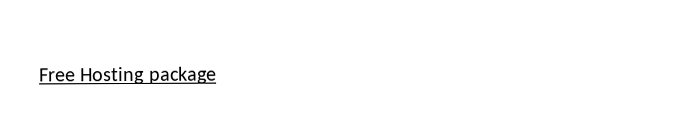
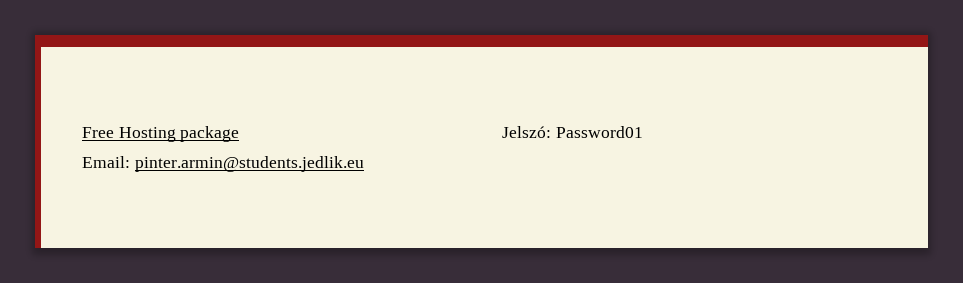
(217, 75) none -> [82,156,364,172] [502,126,643,138] // Email: pinter.armin@students.jedlik.eu // Jelszó: Password01

